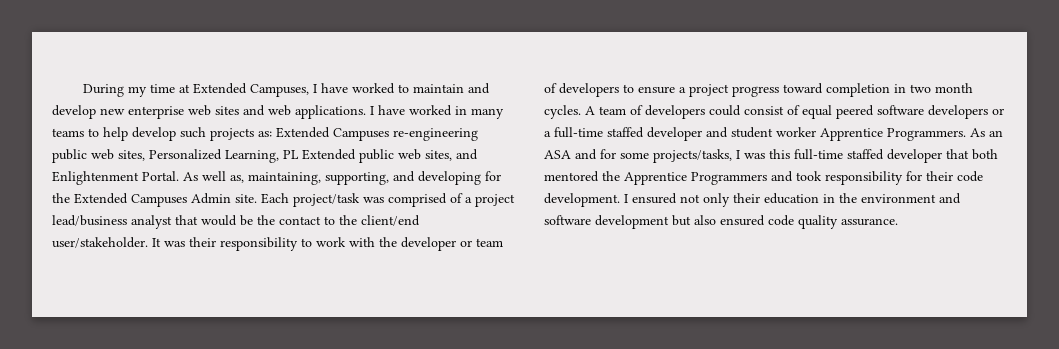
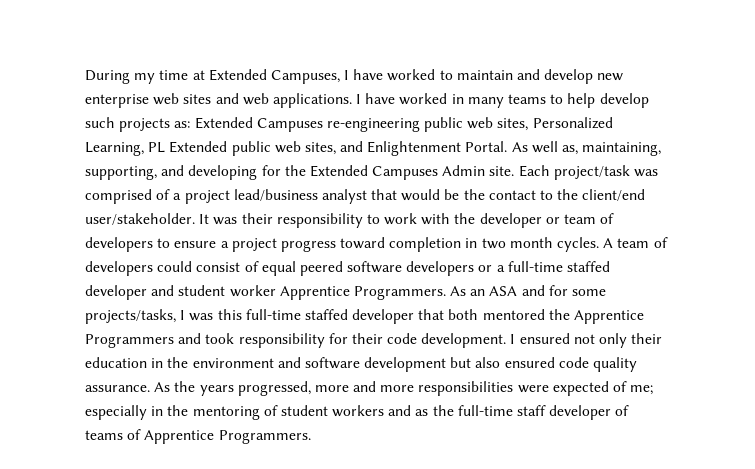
(898, 222) none -> [154,381,654,396] [85,405,630,420] [85,429,311,444] As the years progressed, more and more responsibilities were expected of me; especially in the mentoring of student workers and as the full-time staff developer of teams of Apprentice Programmers.

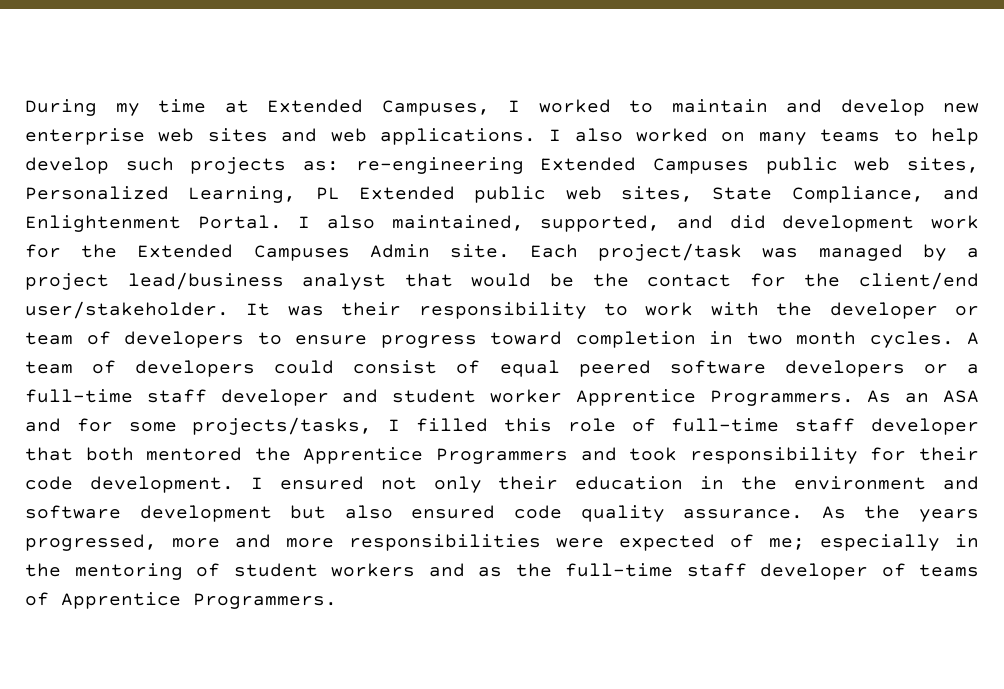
[353,69,384,80] have -> (520, 106) none
[365,93,464,105] have worked in -> [574,128,746,142] also worked on
[194,117,420,132] Extended Campuses re-engineering -> [355,157,749,174] re-engineering Extended Campuses
(336, 148) none -> [712,186,924,203] State Compliance,
[511,141,662,156] [85,165,258,180] As well as, maintaining, supporting, and developing -> [298,215,979,232] I also maintained, supported, and did development work
[85,189,171,204] comprised of -> [818,244,947,261] managed by
[540,190,554,200] to -> [749,273,786,287] for
[220,238,277,252] a project -> (367, 340) none
[567,261,611,272] staffed -> [146,389,207,403] staff
[189,309,348,321] was this full-time staffed -> [416,418,856,432] filled this role of full-time staff

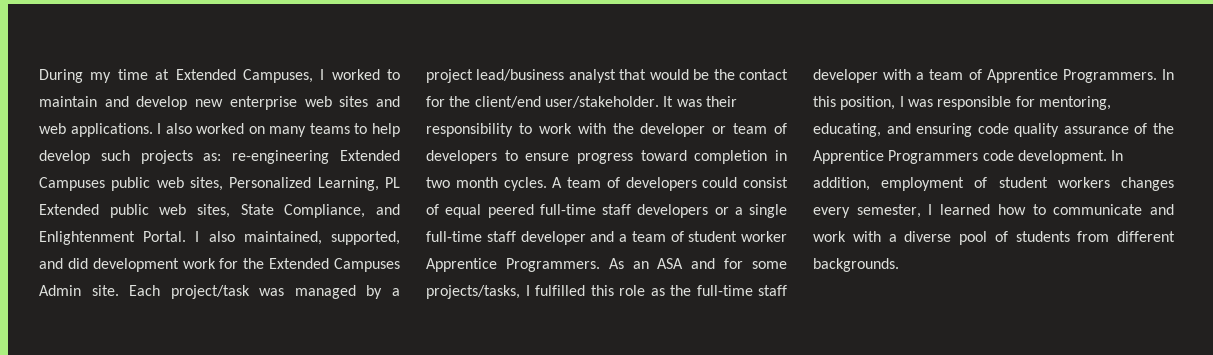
[669,360,766,374] software -> [539,204,631,215] full-time staff
(980, 369) none -> [749,204,787,218] single
(379, 396) none -> [619,231,684,242] a team of
[416,418,489,432] filled -> [535,285,585,296] fulfilled
[631,418,980,435] [25,447,980,464] [25,476,979,493] [25,505,980,522] [25,534,979,551] [25,563,465,580] of full-time staff developer that both mentored the Apprentice Programmers and took responsibility for their code development. I ensured not only their education in the environment and software development but also ensured code quality assurance. As the years progressed, more and more responsibilities were expected of me; especially in the mentoring of student workers and -> (645, 290) none
[881,563,979,577] [25,592,337,609] of teams of Apprentice Programmers. -> [883,69,1174,83] [813,96,1111,110] [813,123,1174,137] [813,150,1124,164] [813,177,1174,191] [813,204,1174,218] [813,231,1175,245] [813,258,899,272] with a team of Apprentice Programmers. In this position, I was responsible for mentoring, educating, and ensuring code quality assurance of the Apprentice Programmers code development. In addition, employment of student workers changes every semester, I learned how to communicate and work with a diverse pool of students from different backgrounds.

